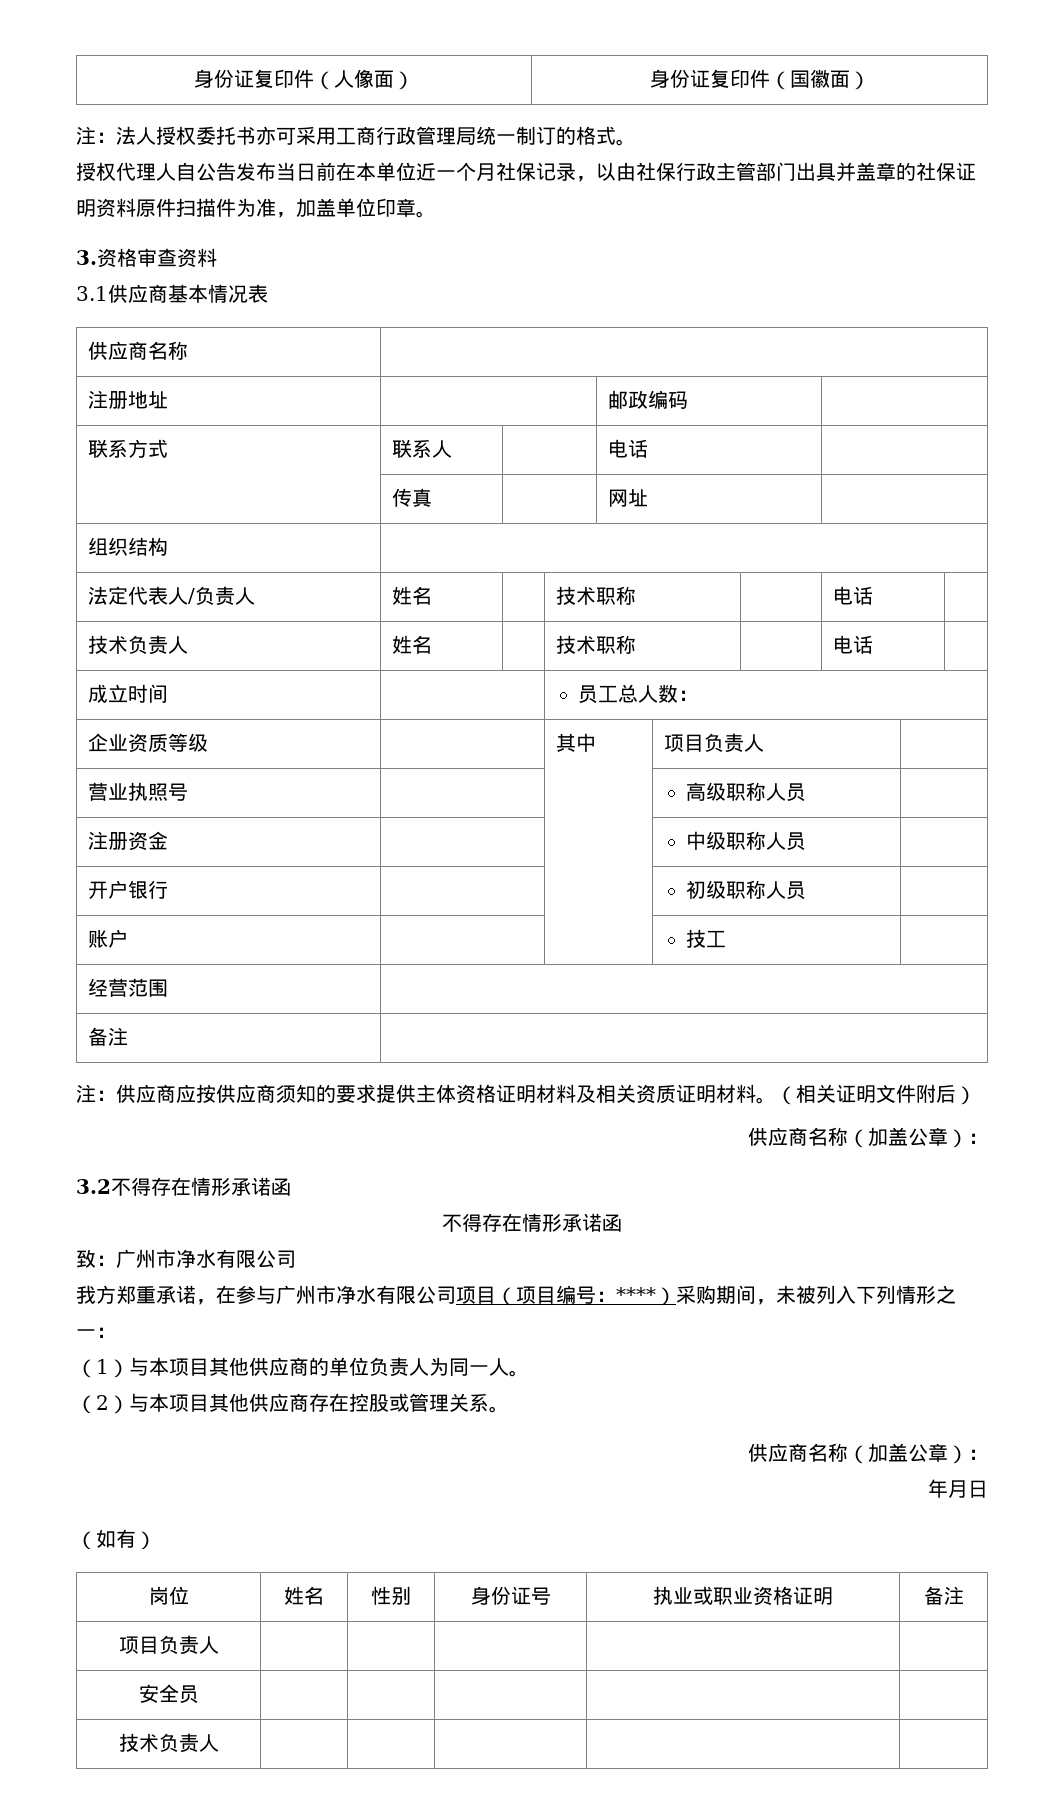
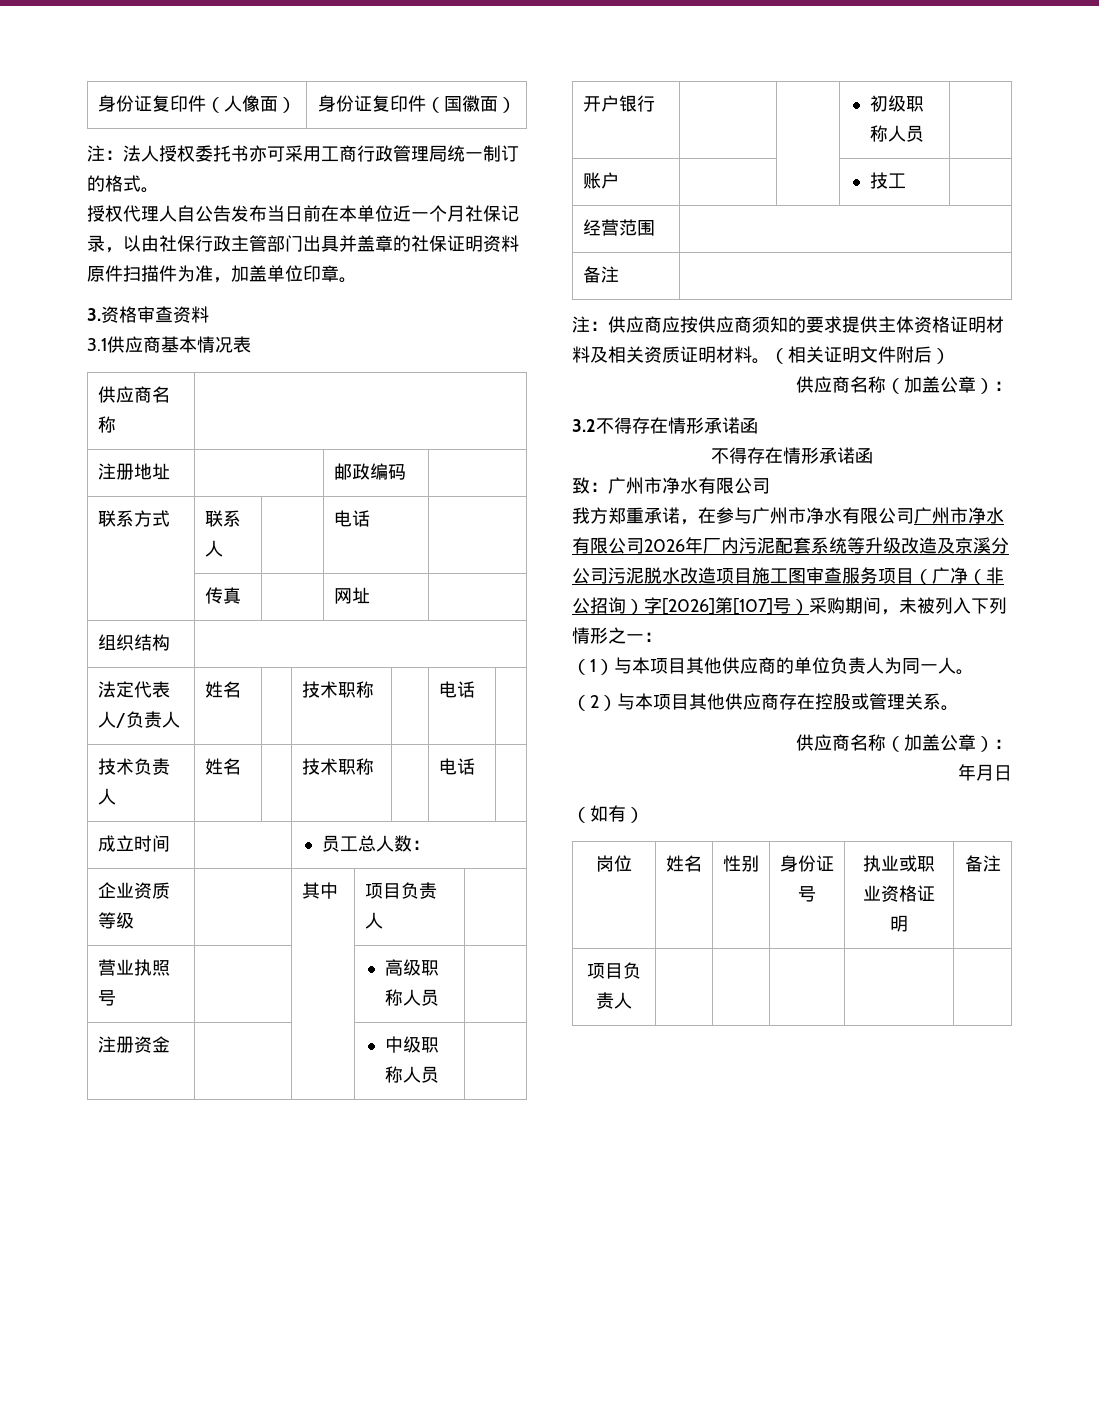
[456,1285,656,1306] 项目（项目编号：**** -> [914,507,1004,524] [572,537,1009,554] [572,567,1004,585] [572,597,791,615] 广州市净水有限公司2026年厂内污泥配套系统等升级改造及京溪分公司污泥脱水改造项目施工图审查服务项目（广净（非公招询）字[2026]第[107]号
[138,1684,199,1704] [118,1733,219,1753] // 安全员 | | | | | // 技术负责人 | | | | | -> (632, 1000) none

